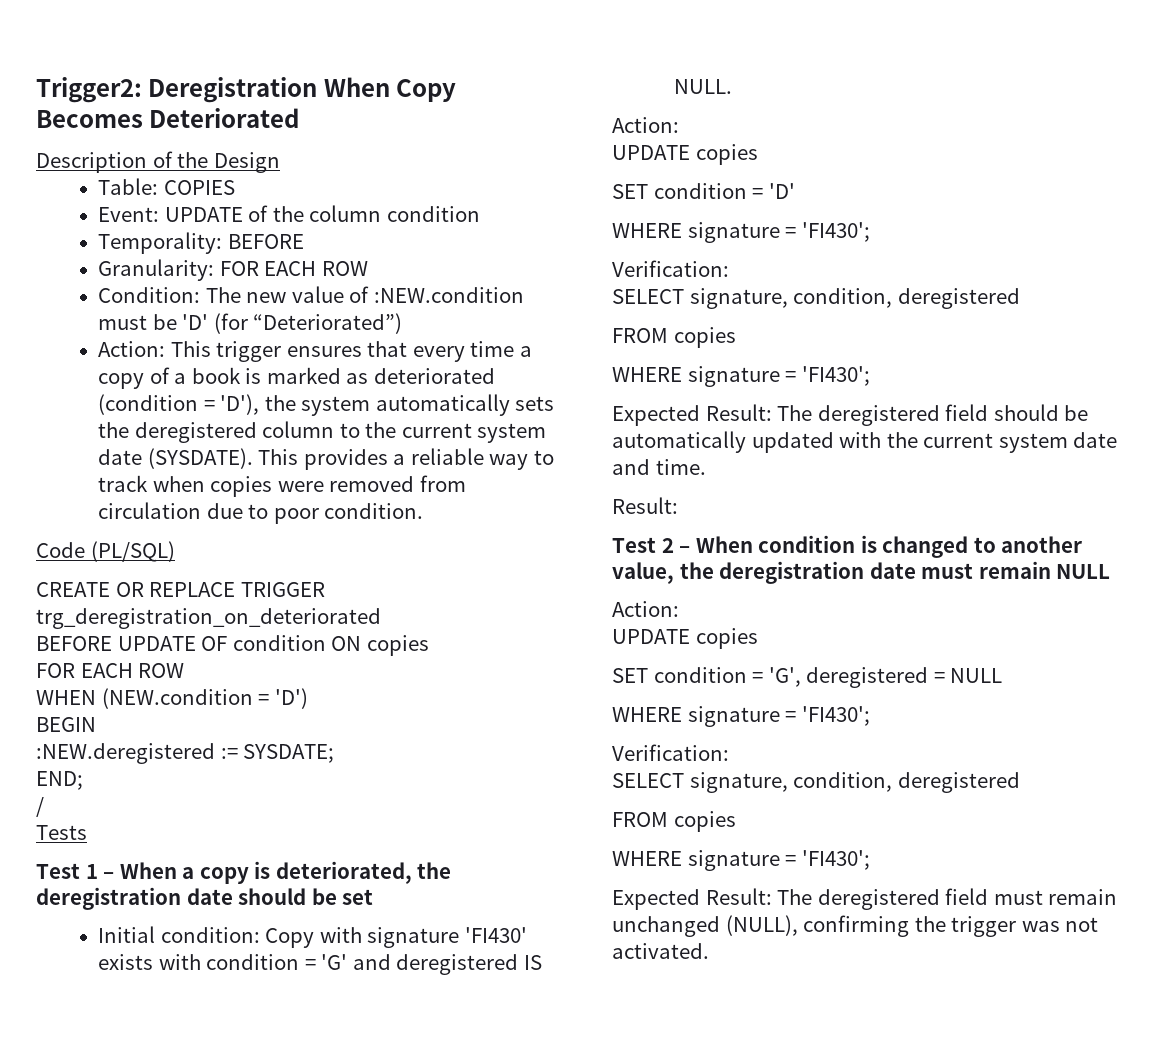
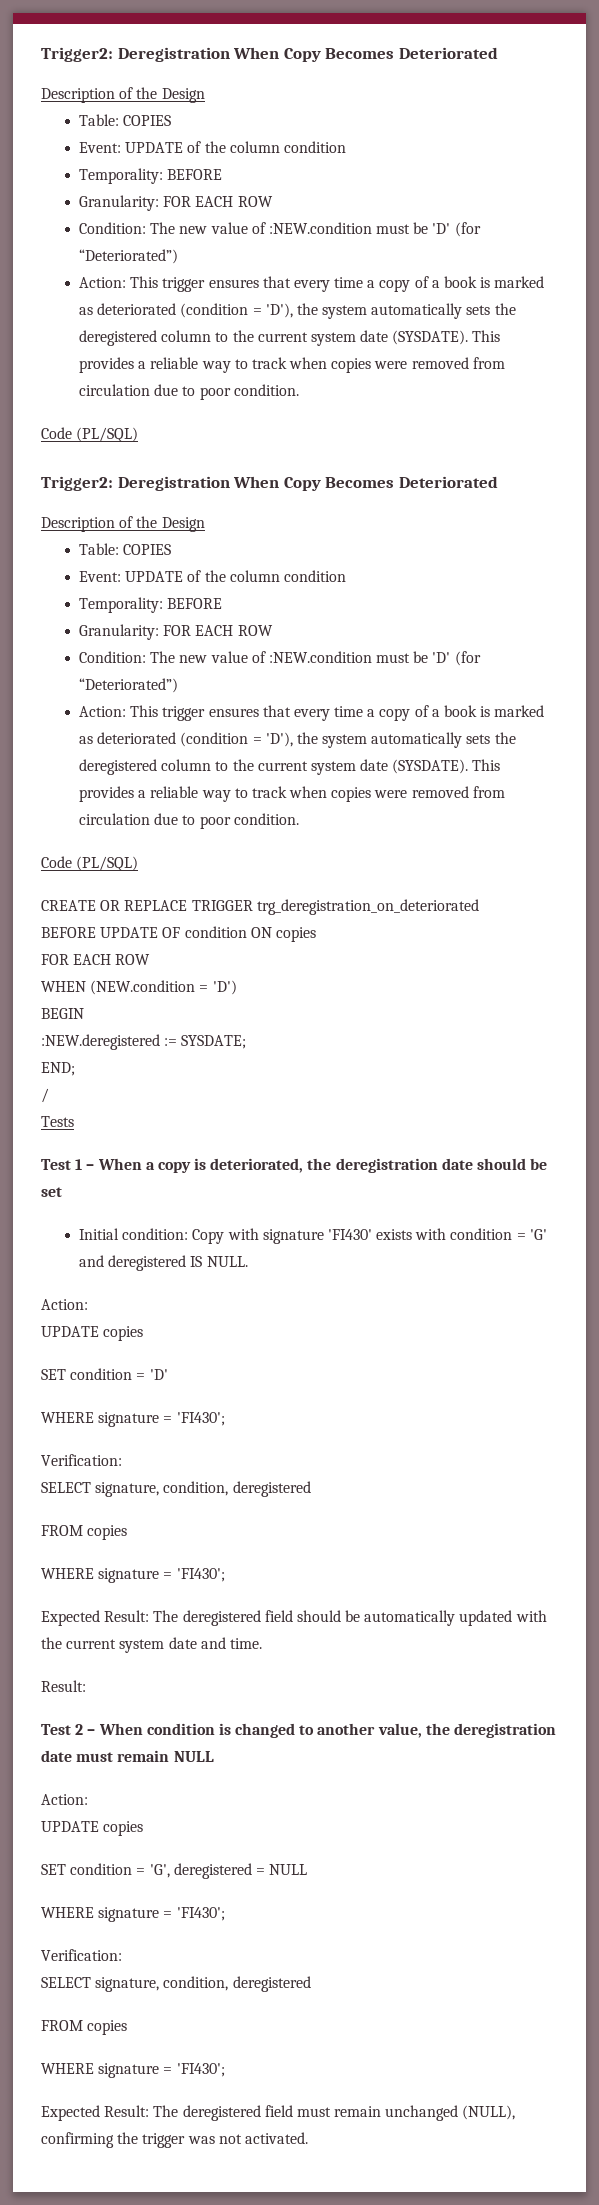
(175, 551) none -> [41,476,498,491] [41,516,205,532] [79,543,172,555] [79,570,346,582] [79,597,223,613] [79,624,273,640] [79,651,481,666] [79,678,179,693] [79,705,545,721] [79,732,516,748] [79,759,501,775] [79,786,505,802] [79,813,299,829] [41,856,139,871] // Trigger2: Deregistration When Copy Becomes Deteriorated // Description of the Design // Table: COPIES // Event: UPDATE of the column condition // Temporality: BEFORE // Granularity: FOR EACH ROW // Condition: The new value of :NEW.condition must be 'D' (for “Deteriorated”) // Action: This trigger ensures that every time a copy of a book is marked as deteriorated (condition = 'D'), the system automatically sets the deregistered column to the current system date (SYSDATE). This provides a reliable way to track when copies were removed from circulation due to poor condition. // Code (PL/SQL)

